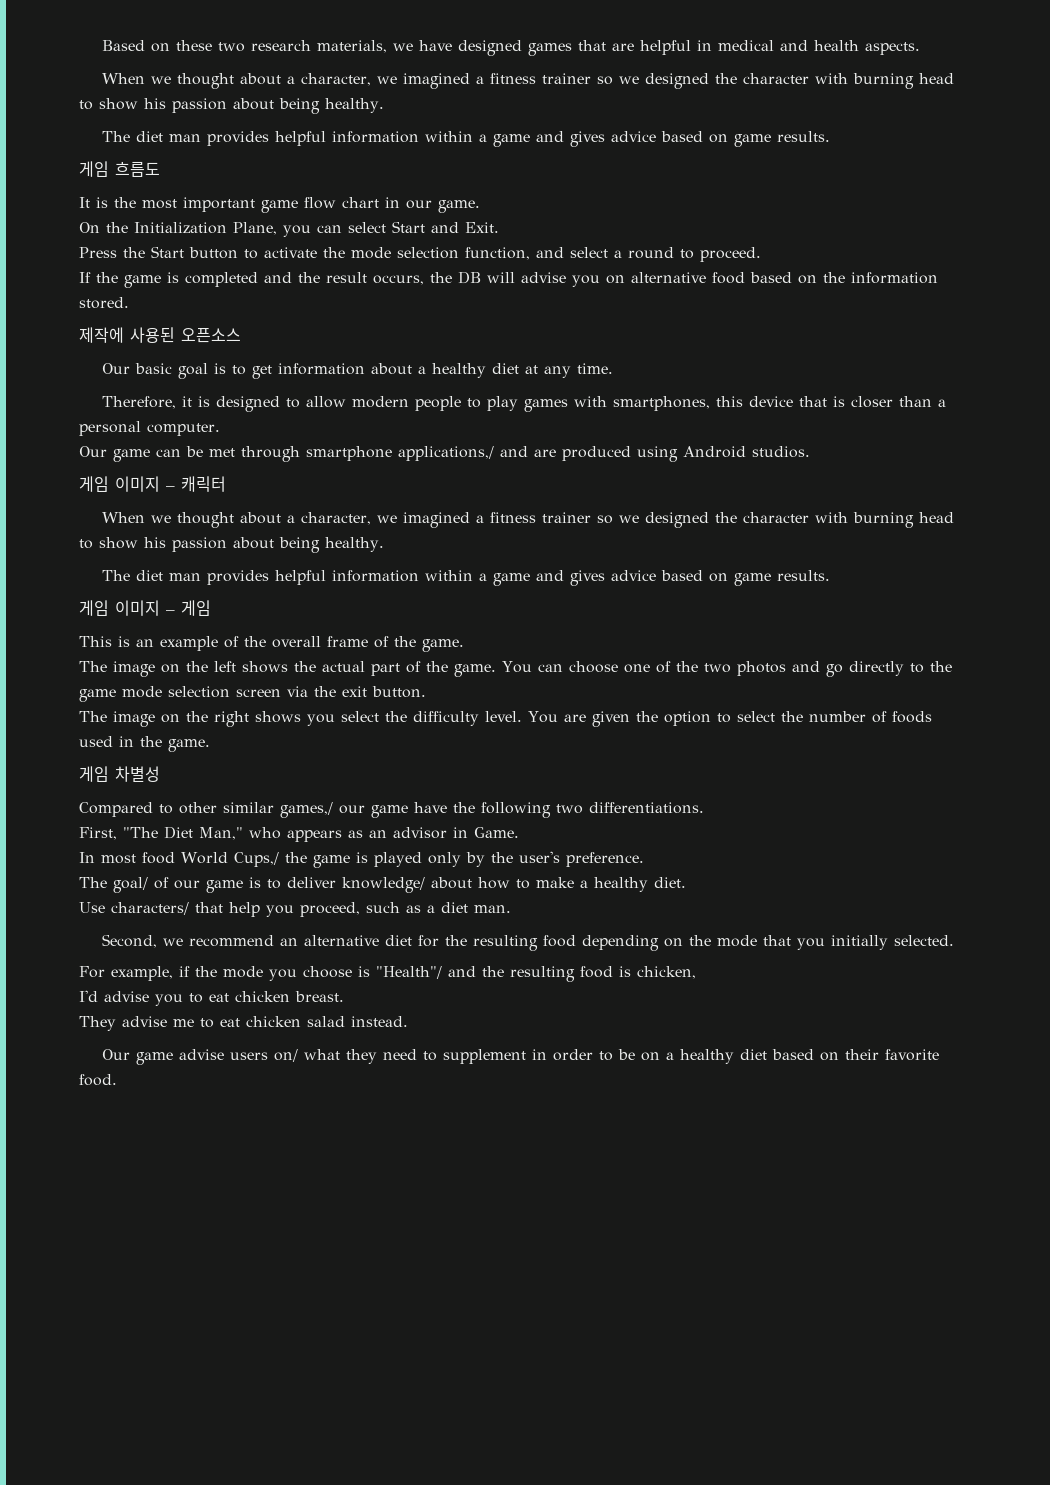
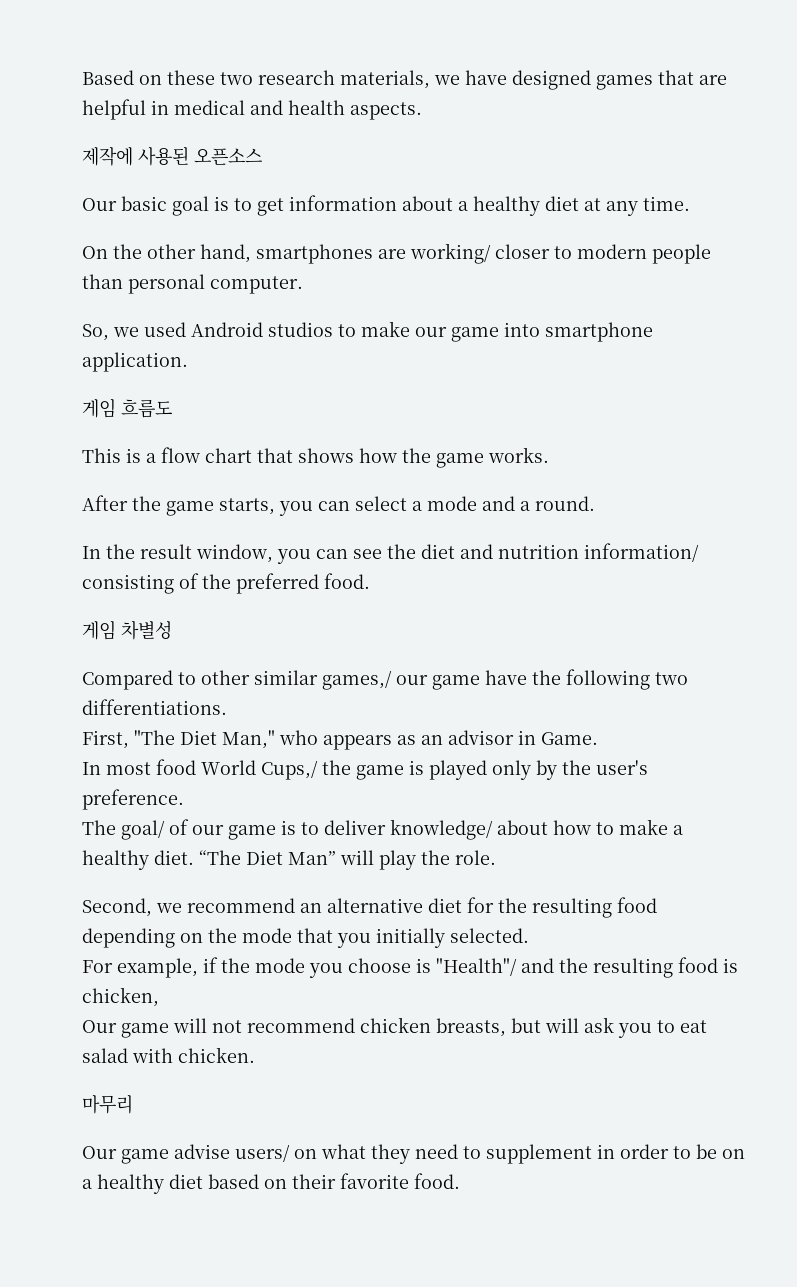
[102,73,955,89] [79,98,384,114] [102,131,831,147] [79,161,160,177] [79,197,480,213] [79,221,499,237] [79,246,761,262] [79,271,938,288] [79,297,129,309] // When we thought about a character, we imagined a fitness trainer so we designed the character with burning head to show his passion about being healthy. // The diet man provides helpful information within a game and gives advice based on game results. // 게임 흐름도 // It is the most important game flow chart in our game. // On the Initialization Plane, you can select Start and Exit. // Press the Start button to activate the mode selection function, and select a round to proceed. // If the game is completed and the result occurs, the DB will advise you on alternative food based on the information stored. -> (422, 111) none
[102,396,947,412] [79,421,220,436] [79,446,810,462] [79,476,226,492] [102,512,955,528] [79,537,384,553] [102,570,831,586] [79,600,211,616] [79,636,464,652] [79,661,952,677] [79,686,426,702] [79,711,932,727] [79,736,210,752] Therefore, it is designed to allow modern people to play games with smartphones, this device that is closer than a personal computer. // Our game can be met through smartphone applications,/ and are produced using Android studios. // 게임 이미지 – 캐릭터 // When we thought about a character, we imagined a fitness trainer so we designed the character with burning head to show his passion about being healthy. // The diet man provides helpful information within a game and gives advice based on game results. // 게임 이미지 – 게임 // This is an example of the overall frame of the game. // The image on the left shows the actual part of the game. You can choose one of the two photos and go directly to the game mode selection screen via the exit button. // The image on the right shows you select the difficulty level. You are given the option to select the number of foods used in the game. -> [82,243,711,264] [82,274,303,294] [82,321,653,342] [82,352,188,372] [82,399,172,418] [82,447,549,468] [82,495,595,516] [82,543,699,564] [82,573,370,594] On the other hand, smartphones are working/ closer to modern people than personal computer. // So, we used Android studios to make our game into smartphone application. // 게임 흐름도 // This is a flow chart that shows how the game works. // After the game starts, you can select a mode and a round. // In the result window, you can see the diet and nutrition information/ consisting of the preferred food.
[79,902,511,917] // Use characters/ that help you proceed, such as a diet man. -> [199,850,496,870] “The Diet Man” will play the role.
[79,990,344,1006] [79,1016,408,1031] I'd advise you to eat chicken breast. // They advise me to eat chicken salad instead. -> [82,1017,707,1038] [82,1047,255,1063] [82,1095,133,1114] Our game will not recommend chicken breasts, but will ask you to eat salad with chicken. // 마무리
[230,1049,299,1062] users on/ -> [235,1144,317,1162] users/ on

